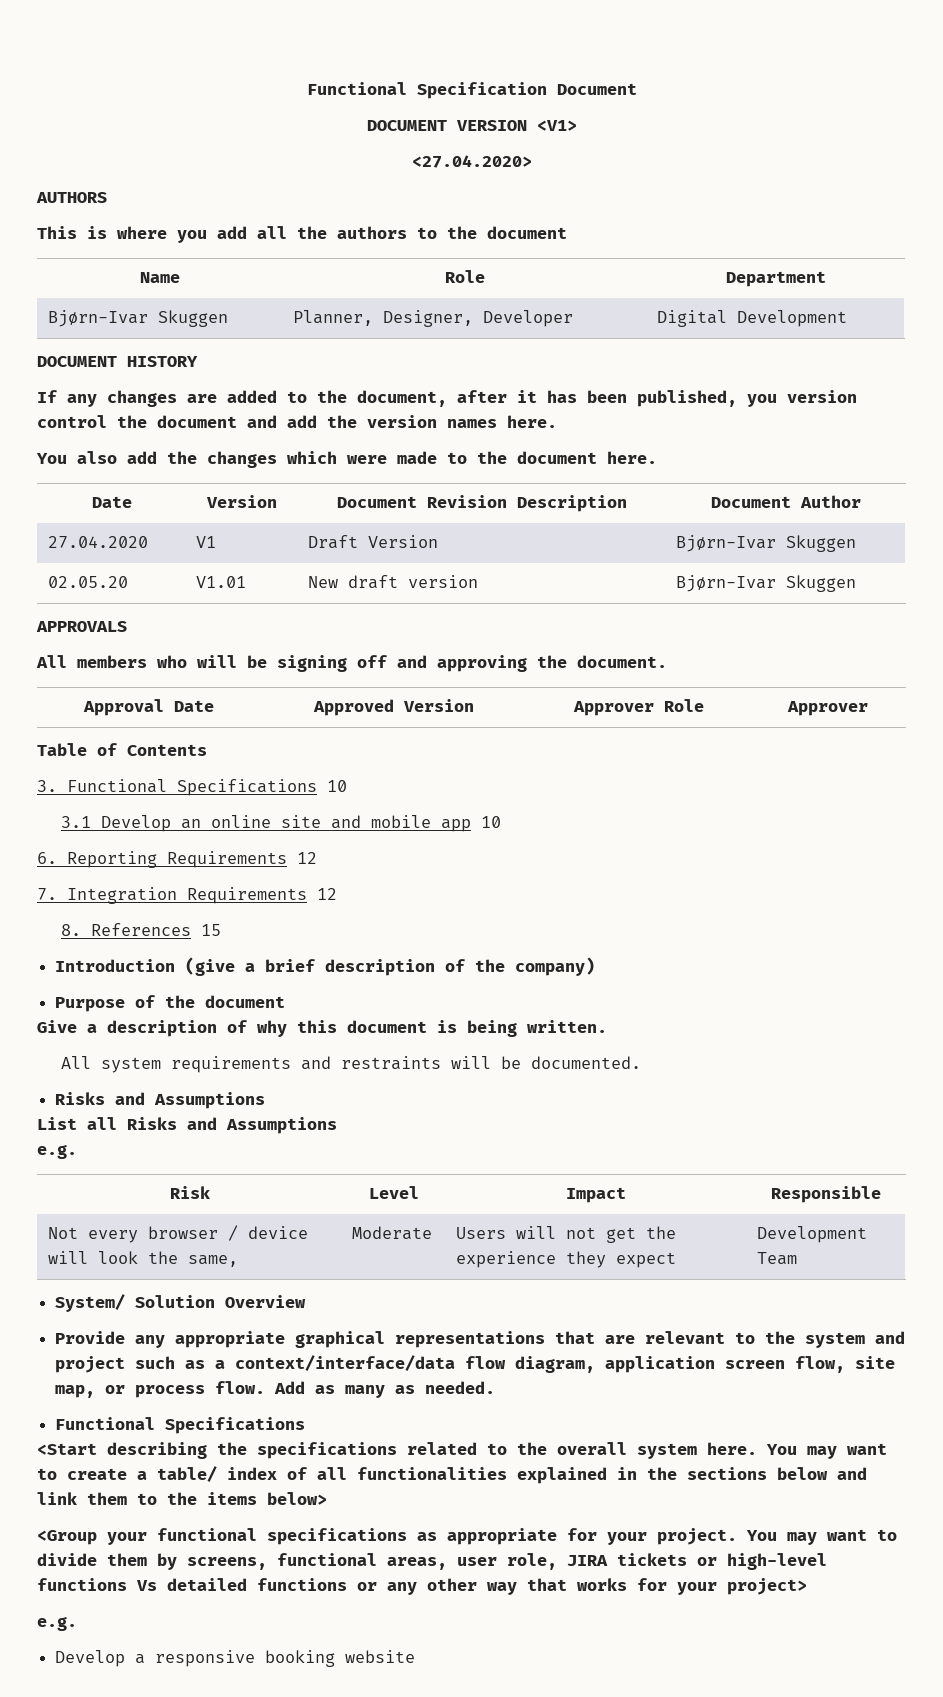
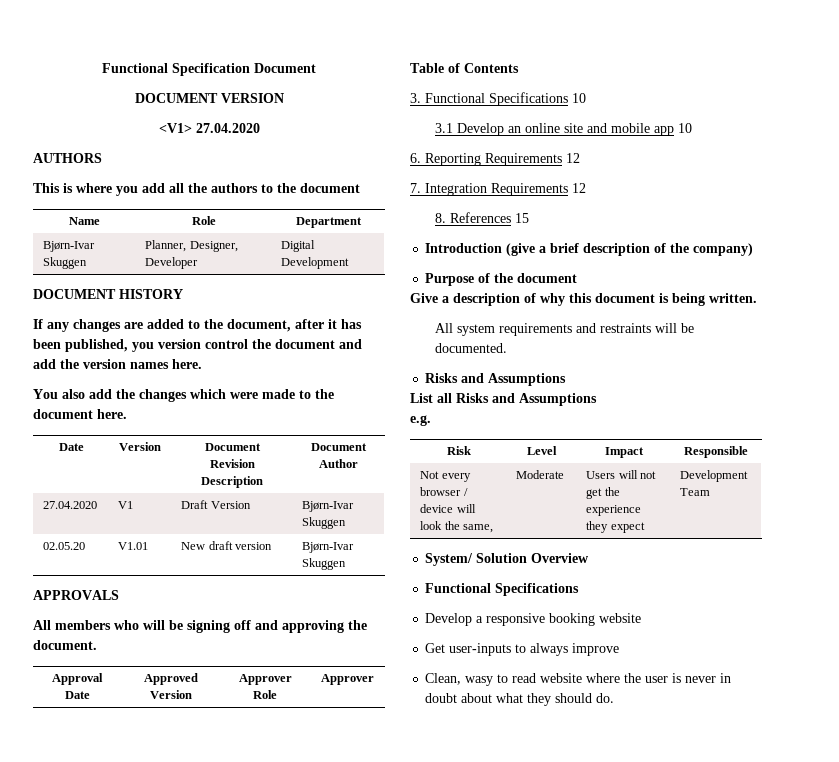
(527, 125) none -> (284, 98) //
[411,155,532,168] // <27.04.2020> -> [195,123,260,133] 27.04.2020
[55,1331,906,1348] [55,1355,896,1373] [55,1381,496,1398] [55,1417,306,1434] [37,1442,887,1459] [37,1466,867,1484] [37,1492,327,1505] [37,1528,897,1545] [37,1553,827,1570] [37,1578,807,1595] [37,1616,77,1631] Provide any appropriate graphical representations that are relevant to the system and project such as a context/interface/data flow diagram, application screen flow, site map, or process flow. Add as many as needed. // Functional Specifications // <Start describing the specifications related to the overall system here. You may want to create a table/ index of all functionalities explained in the sections below and link them to the items below> // <Group your functional specifications as appropriate for your project. You may want to divide them by screens, functional areas, user role, JIRA tickets or high-level functions Vs detailed functions or any other way that works for your project> // e.g. -> [425,583,580,596] Functional Specifications
(416, 1656) none -> [425,643,620,656] [425,673,732,686] [425,693,615,706] // Get user-inputs to always improve // Clean, wasy to read website where the user is never in doubt about what they should do.

